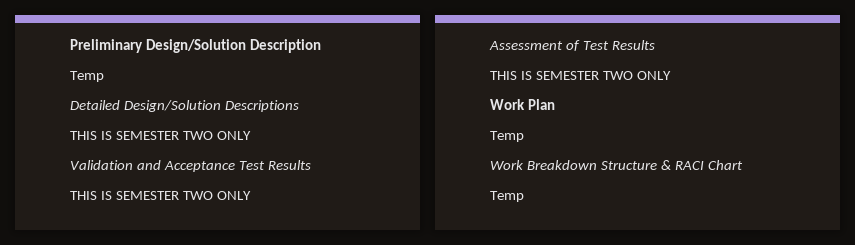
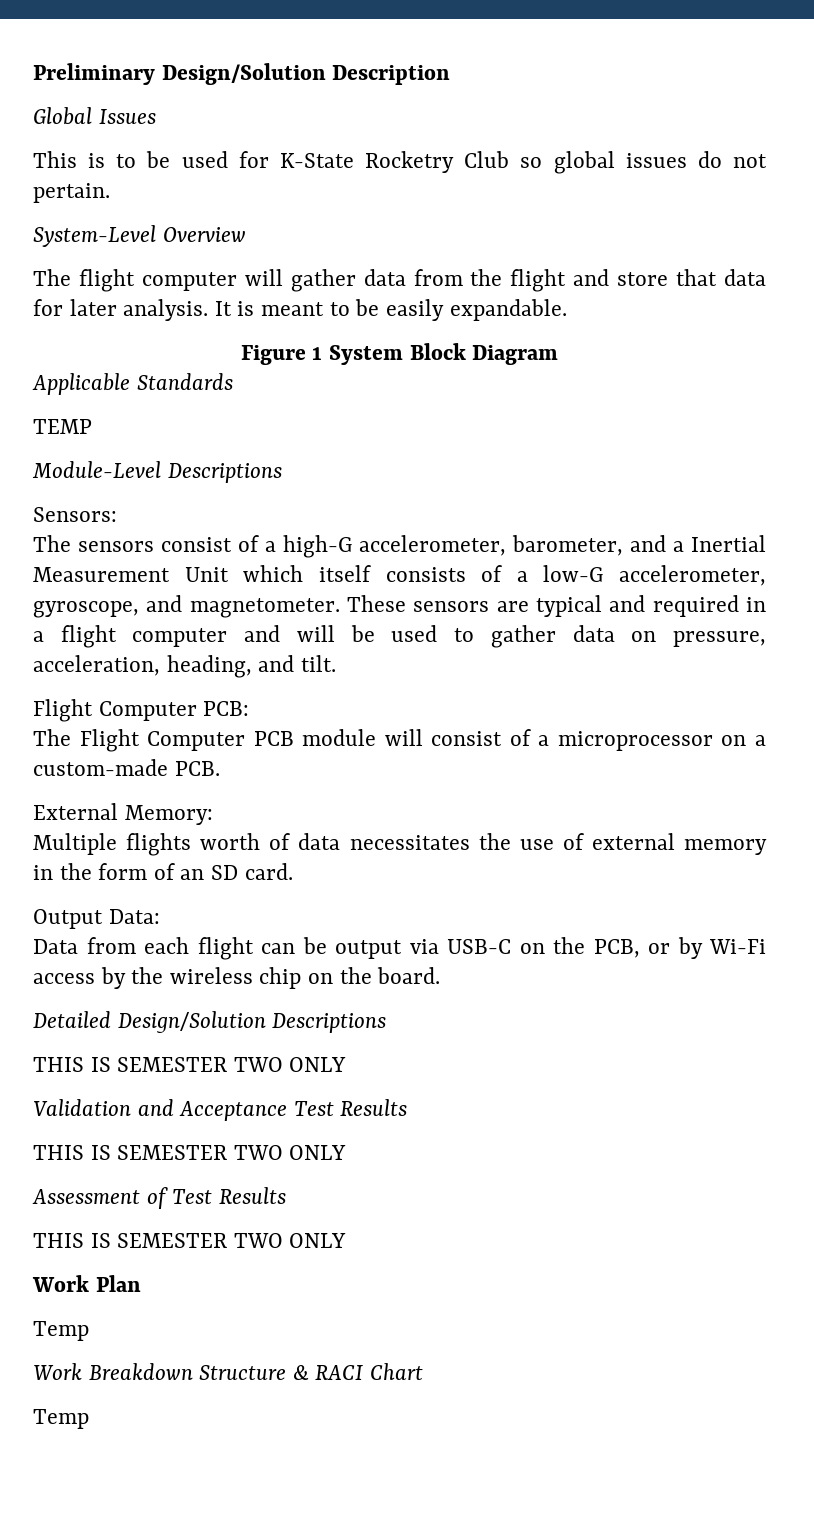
[70,71,104,82] Temp -> [33,107,156,125] [33,151,768,174] [33,183,110,203] [33,225,246,247] [33,269,766,292] [33,299,567,321] [240,343,559,365] [32,373,233,395] [33,419,92,434] [32,461,282,483] [33,507,117,522] [33,535,766,558] [33,565,766,586] [33,595,767,618] [33,625,767,648] [33,655,336,678] [33,699,250,722] [33,729,766,752] [33,759,220,776] [33,803,213,825] [33,833,768,856] [33,863,293,880] [33,909,160,929] [33,937,766,960] [33,967,441,989] Global Issues // This is to be used for K-State Rocketry Club so global issues do not pertain. // System-Level Overview // The flight computer will gather data from the flight and store that data for later analysis. It is meant to be easily expandable. // Figure 1 System Block Diagram // Applicable Standards // TEMP // Module-Level Descriptions // Sensors: // The sensors consist of a high-G accelerometer, barometer, and a Inertial Measurement Unit which itself consists of a low-G accelerometer, gyroscope, and magnetometer. These sensors are typical and required in a flight computer and will be used to gather data on pressure, acceleration, heading, and tilt. // Flight Computer PCB: // The Flight Computer PCB module will consist of a microprocessor on a custom-made PCB. // External Memory: // Multiple flights worth of data necessitates the use of external memory in the form of an SD card. // Output Data: // Data from each flight can be output via USB-C on the PCB, or by Wi-Fi access by the wireless chip on the board.

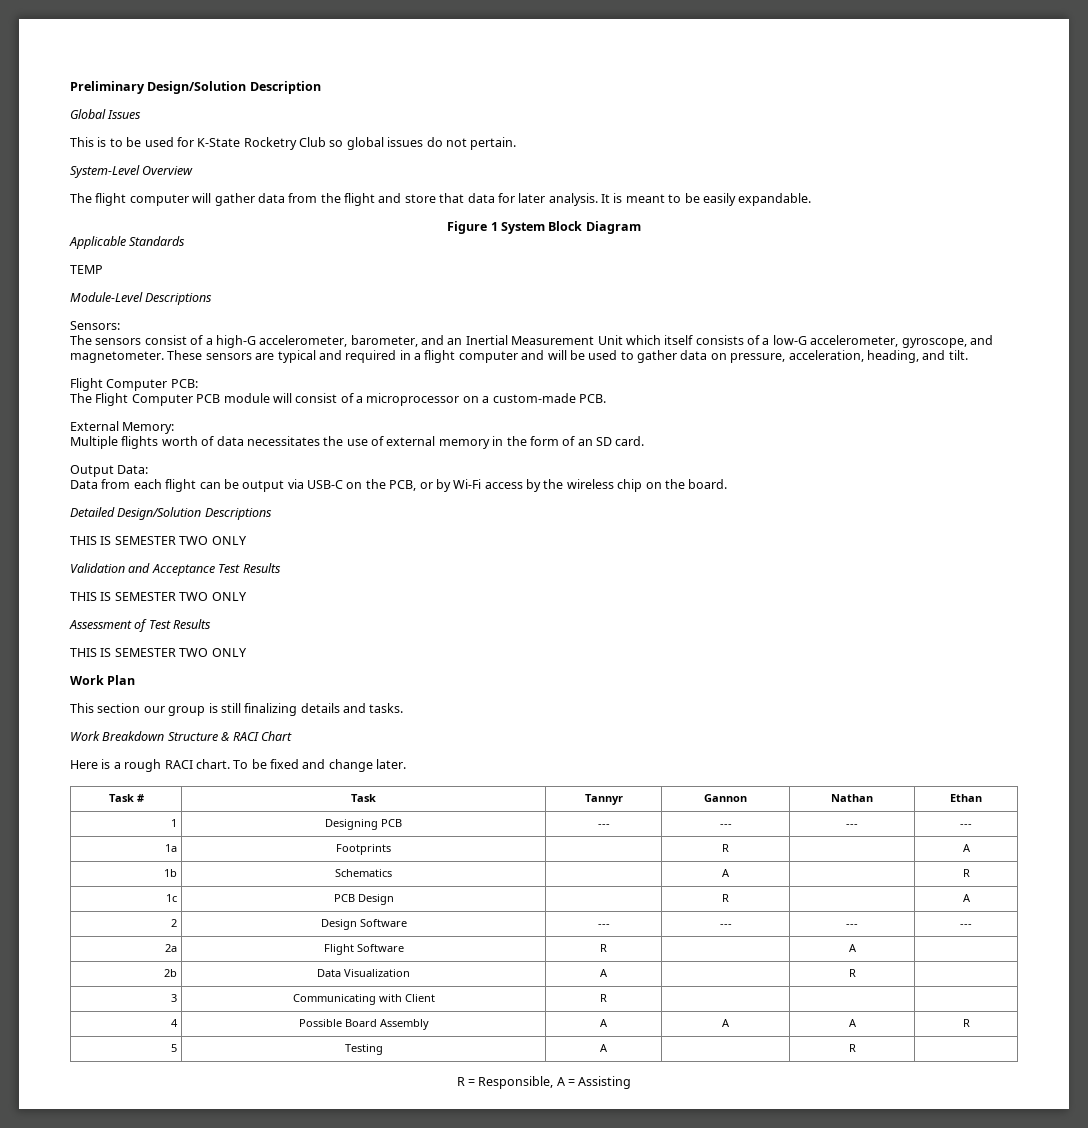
[673,541,684,552] a -> [447,338,463,345] an
[33,1321,89,1341] Temp -> [70,703,404,716] This section our group is still finalizing details and tasks.
[33,1409,89,1429] Temp -> [70,759,407,772] [108,794,144,802] [351,794,376,802] [584,794,623,805] [704,794,747,802] [831,794,873,802] [950,794,982,802] [170,819,177,827] [325,819,402,830] [597,824,610,827] [719,824,732,827] [846,824,858,827] [960,824,972,827] [164,844,177,852] [336,844,391,855] [722,844,729,852] [962,844,971,852] [163,869,177,877] [335,869,392,877] [722,869,730,877] [962,869,970,877] [165,894,177,902] [333,894,394,905] [722,894,729,902] [962,894,971,902] [170,919,177,927] [320,919,407,930] [597,924,610,927] [719,924,732,927] [846,924,858,927] [960,924,972,927] [164,944,177,952] [323,944,404,955] [600,944,607,952] [848,944,857,952] [163,969,177,977] [317,969,410,977] [600,969,608,977] [848,969,856,977] [170,994,177,1002] [292,994,435,1005] [600,994,607,1002] [170,1019,178,1027] [298,1019,429,1030] [600,1019,608,1027] [722,1019,730,1027] [848,1019,857,1027] [962,1019,970,1027] [170,1044,177,1052] [344,1044,383,1055] [600,1044,608,1052] [848,1044,856,1052] [456,1076,632,1089] Here is a rough RACI chart. To be fixed and change later. // Task # | Task | Tannyr | Gannon | Nathan | Ethan // 1 | Designing PCB | --- | --- | --- | --- // 1a | Footprints | | R | | A // 1b | Schematics | | A | | R // 1c | PCB Design | | R | | A // 2 | Design Software | --- | --- | --- | --- // 2a | Flight Software | R | | A | // 2b | Data Visualization | A | | R | // 3 | Communicating with Client | R | | | // 4 | Possible Board Assembly | A | A | A | R // 5 | Testing | A | | R | // R = Responsible, A = Assisting

